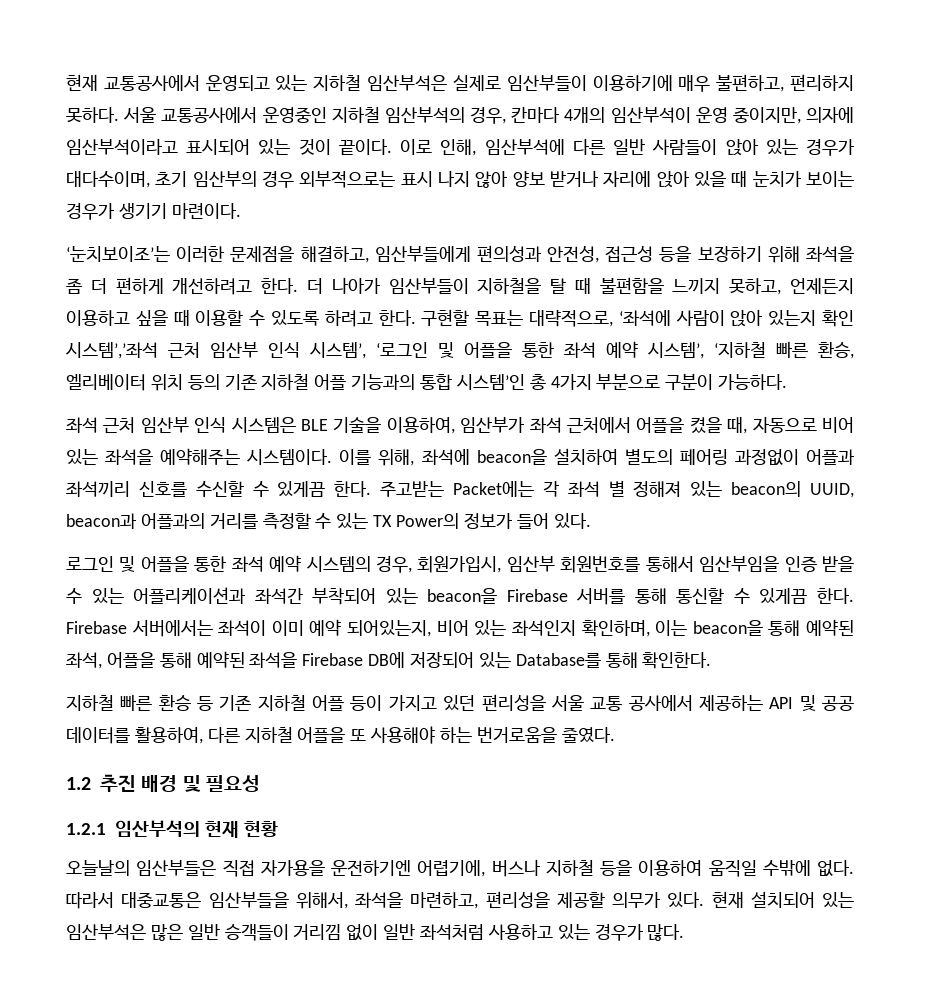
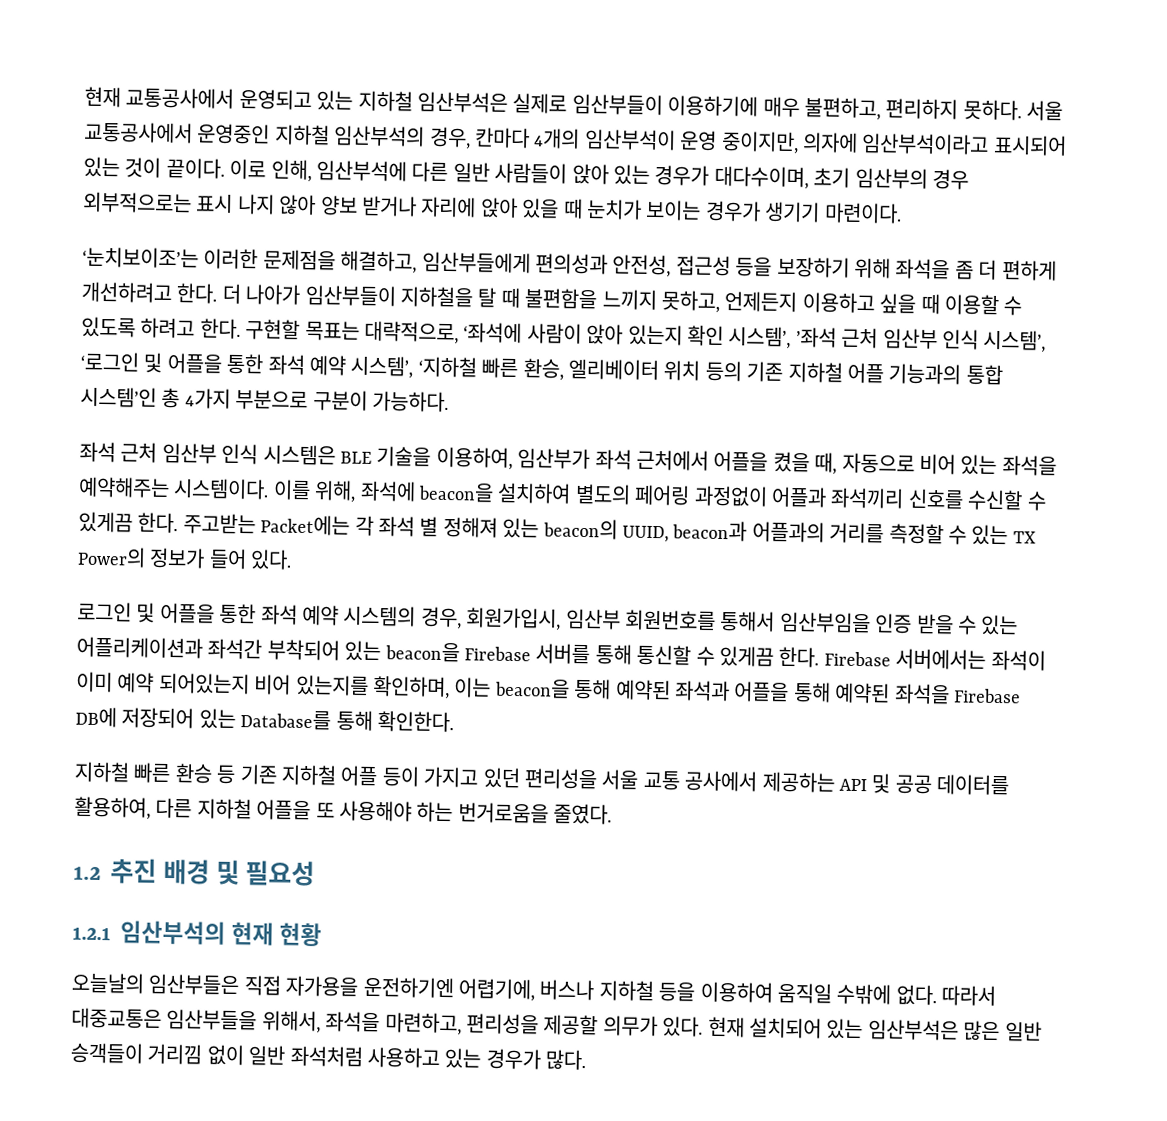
[66,342,158,359] 시스템’,’좌석 -> [728,326,837,349] 시스템’, ’좌석
[347,620,576,637] 되어있는지, 비어 있는 좌석인지 -> [158,672,369,696] 되어있는지 비어 있는지를
[66,652,102,669] 좌석, -> [673,680,730,702] 좌석과

